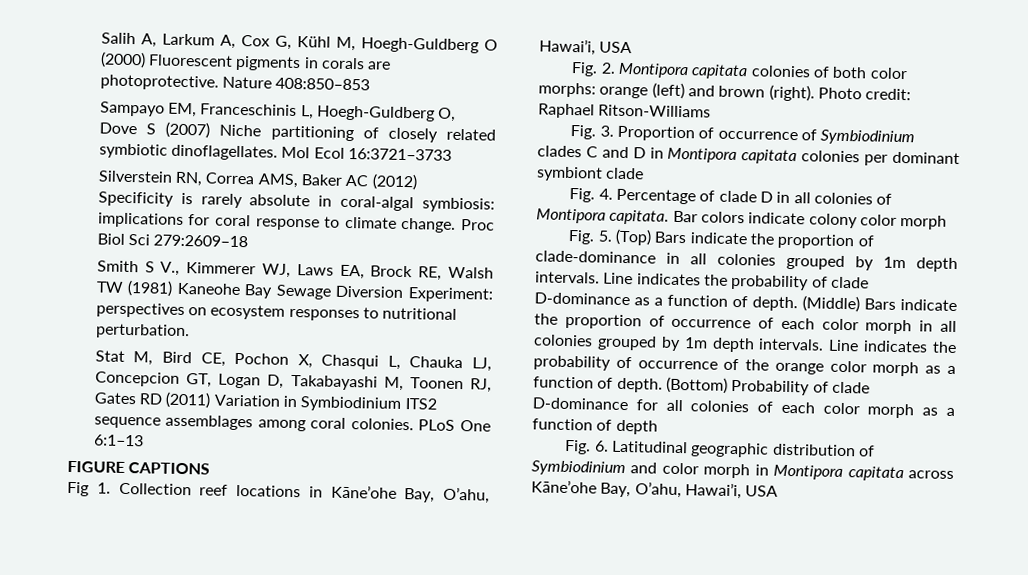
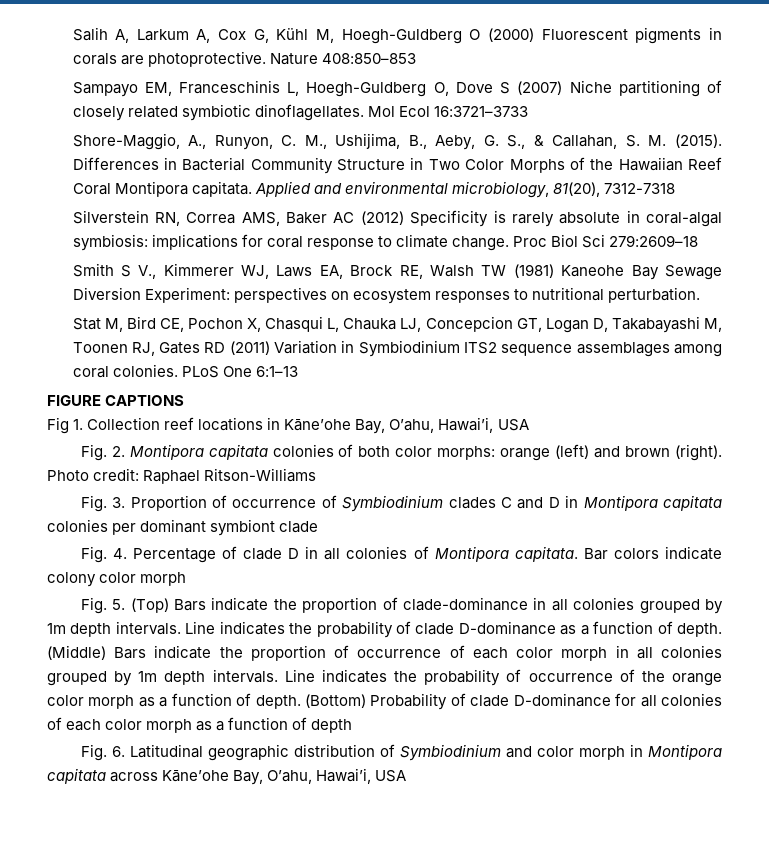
(453, 154) none -> [72,133,722,150] [72,157,722,174] [72,181,675,198] // Shore-Maggio, A., Runyon, C. M., Ushijima, B., Aeby, G. S., & Callahan, S. M. (2015). Differences in Bacterial Community Structure in Two Color Morphs of the Hawaiian Reef Coral Montipora capitata. Applied and environmental microbiology, 81(20), 7312-7318

